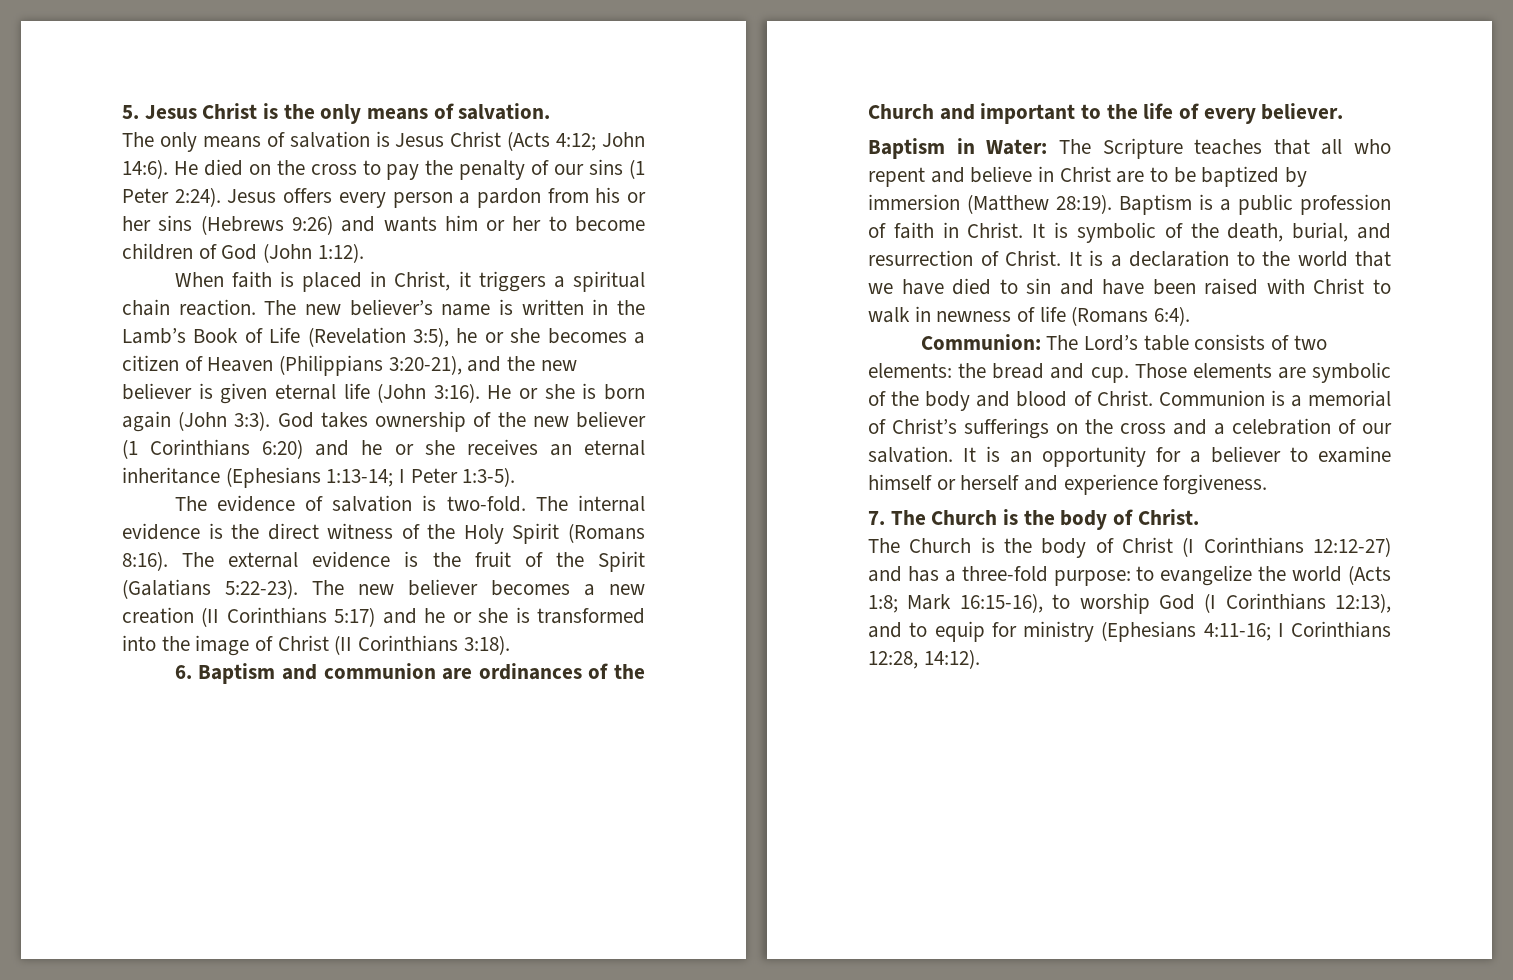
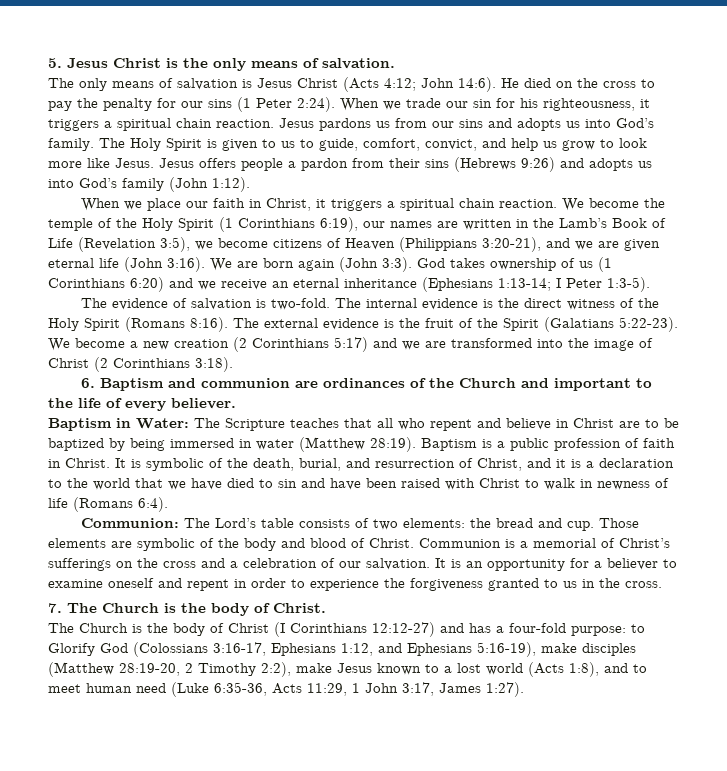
[531,160,550,175] of -> [157,98,176,108] for
[227,187,646,208] [122,215,645,235] [122,243,258,260] Jesus offers every person a pardon from his or her sins (Hebrews 9:26) and wants him or her to become children of God -> [340,98,650,111] [48,118,654,131] [48,138,647,151] [48,157,652,172] [48,178,164,191] When we trade our sin for his righteousness, it triggers a spiritual chain reaction. Jesus pardons us from our sins and adopts us into God’s family. The Holy Spirit is given to us to guide, comfort, convict, and help us grow to look more like Jesus. Jesus offers people a pardon from their sins (Hebrews 9:26) and adopts us into God’s family
[231,271,363,292] faith is placed -> [124,198,246,211] we place our faith
[264,299,513,316] The new believer’s name is -> [562,198,666,211] [48,217,458,232] We become the temple of the Holy Spirit (1 Corinthians 6:19), our names are
[456,328,645,344] [122,355,179,371] he or she becomes a citizen -> [195,238,322,250] we become citizens
[507,356,577,371] [122,383,213,400] the new believer is -> [575,241,619,250] we are
[487,383,597,399] He or she is -> [210,258,258,271] We are
[497,411,646,428] the new believer -> [579,261,593,268] us
[361,439,538,455] he or she receives -> [198,279,267,290] we receive
[312,579,570,596] The new believer becomes -> [48,338,125,351] We become
[201,607,220,627] (II -> [233,337,247,352] (2
[424,607,530,623] he or she is -> [402,341,446,350] we are
[334,635,353,655] (II -> [94,357,108,372] (2
[868,194,960,210] immersion -> [130,438,294,451] being immersed in water
[1005,250,1082,266] Christ. It -> [477,458,566,471] Christ, and it
[868,474,1268,495] himself or herself and experience forgiveness. -> [108,578,662,591] oneself and repent in order to experience the forgiveness granted to us in the cross.
[961,566,1048,582] three-fold -> [509,623,566,633] four-fold
[1160,565,1391,586] [868,593,1391,614] [868,621,1391,642] [868,649,980,669] evangelize the world (Acts 1:8; Mark 16:15-16), to worship God (I Corinthians 12:13), and to equip for ministry (Ephesians 4:11-16; I Corinthians 12:28, 14:12). -> [48,642,636,657] [48,662,647,677] [48,682,524,697] Glorify God (Colossians 3:16-17, Ephesians 1:12, and Ephesians 5:16-19), make disciples (Matthew 28:19-20, 2 Timothy 2:2), make Jesus known to a lost world (Acts 1:8), and to meet human need (Luke 6:35-36, Acts 11:29, 1 John 3:17, James 1:27).

